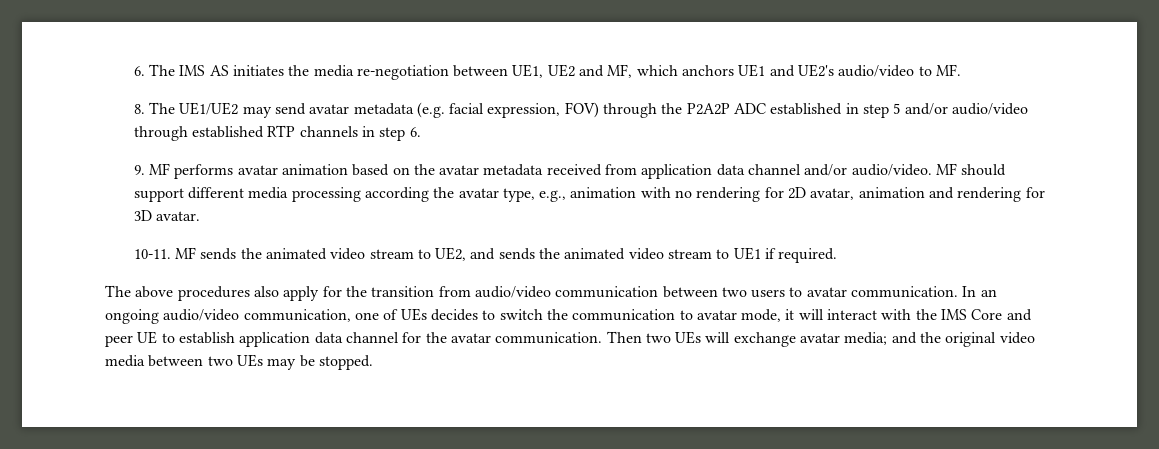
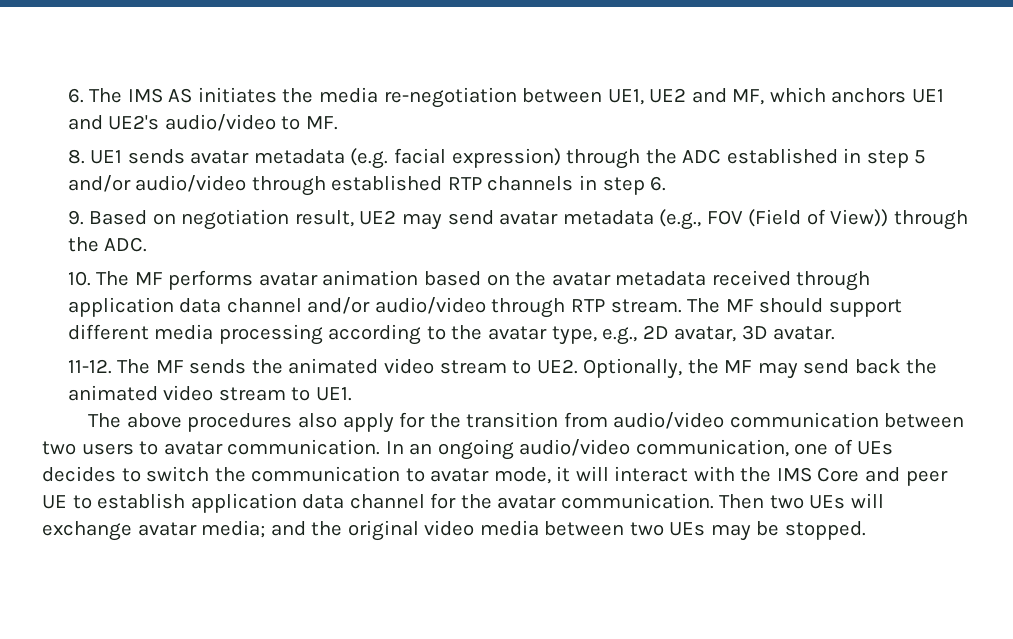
[148,102,306,118] The UE1/UE2 may send -> [90,149,185,164] UE1 sends
[487,102,730,118] expression, FOV) through the P2A2P -> [451,148,677,169] expression) through the
(145, 170) none -> [89,209,968,230] [67,237,148,252] [67,271,130,286] Based on negotiation result, UE2 may send avatar metadata (e.g., FOV (Field of View)) through the ADC. // 10. The
[605,164,638,175] from -> [796,271,871,291] through
[851,164,932,176] audio/video. -> [374,297,721,318] audio/video through RTP stream. The
(429, 194) none -> [426,326,446,340] to
[570,187,1045,202] animation with no rendering for 2D avatar, animation and rendering for -> [642,325,737,342] 2D avatar,
[133,249,171,259] 10-11. -> [67,359,151,374] 11-12. The
[435,247,838,263] UE2, and sends the animated video stream to UE1 if required. -> [536,358,938,379] [67,385,352,401] UE2. Optionally, the MF may send back the animated video stream to UE1.

